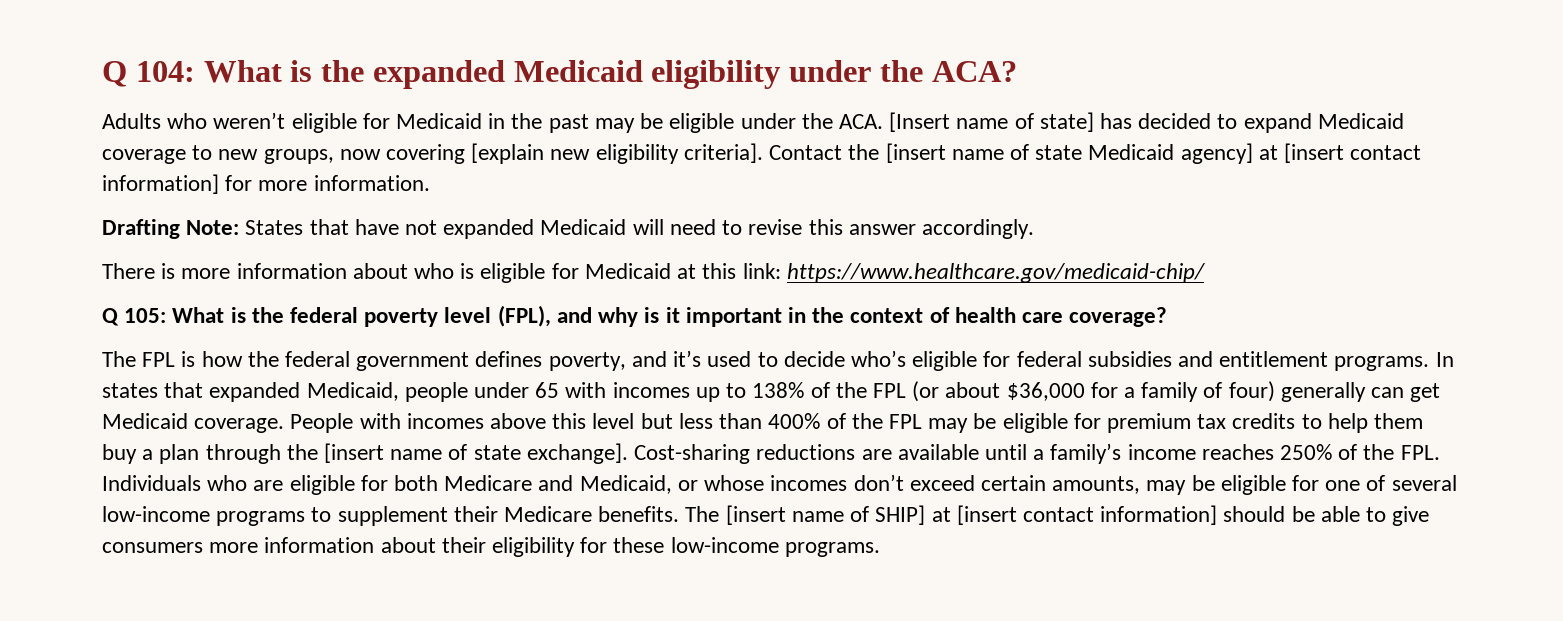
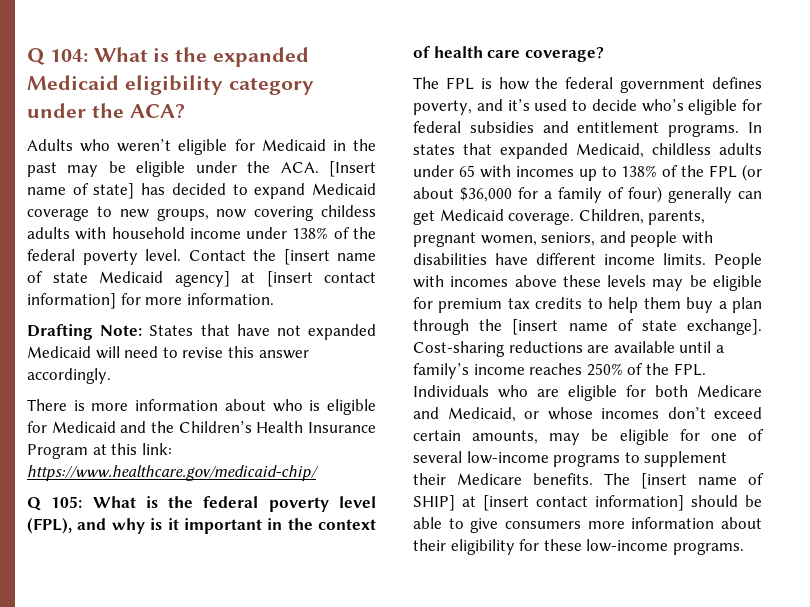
(781, 74) none -> [228,77,314,95] category
[471,143,763,164] [explain new eligibility criteria]. -> [321,205,376,217] [27,227,376,240] [27,249,181,265] childess adults with household income under 138% of the federal poverty level.
(671, 271) none -> [120,421,376,433] [27,444,88,459] and the Children’s Health Insurance Program
[404,382,468,402] people -> [652,143,762,155] childless adults
[290,413,922,433] People with incomes above this level but less than 400% of the FPL -> [578,209,706,225] [413,231,713,247] [413,253,762,269] [413,275,647,288] Children, parents, pregnant women, seniors, and people with disabilities have different income limits. People with incomes above these levels

